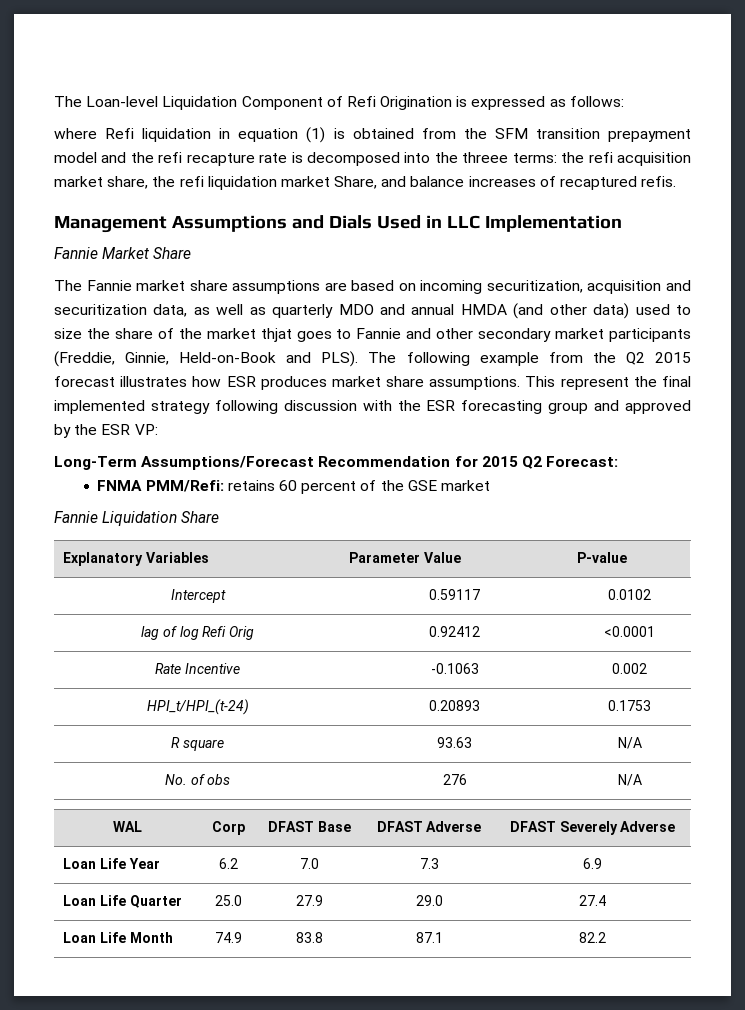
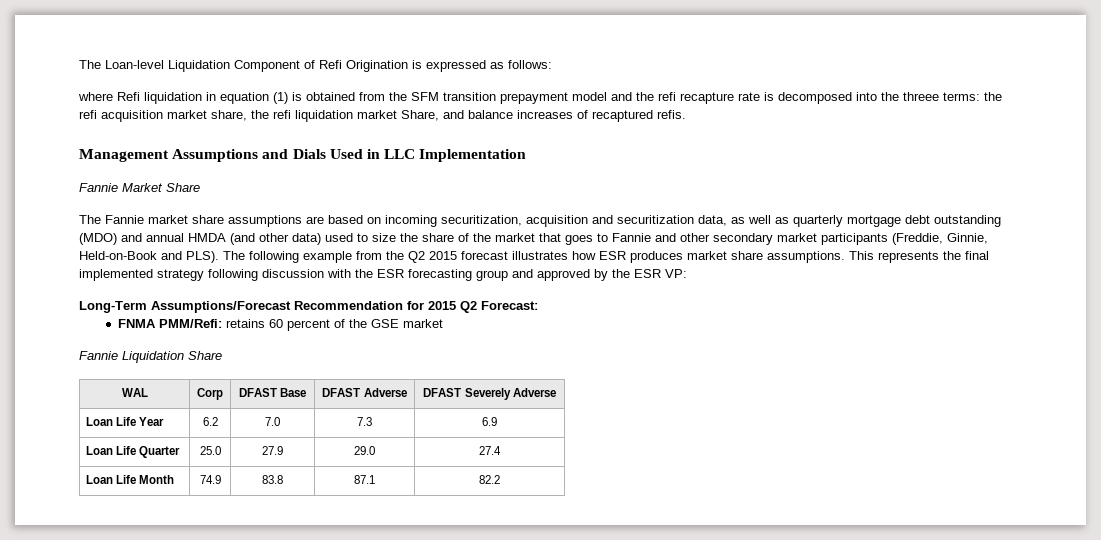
[338,304,374,315] MDO -> [847,215,1001,227] [79,233,117,245] mortgage debt outstanding (MDO)
[260,328,292,342] thjat -> [539,233,561,242] that
[560,377,629,390] represent -> [878,251,939,263] represents
[63,552,209,566] [349,552,461,563] [577,552,628,563] [170,589,226,603] [429,589,480,600] [608,589,651,600] [140,626,255,640] [429,626,480,637] [604,626,655,637] [155,663,240,674] [430,663,479,674] [612,663,647,674] [146,699,249,715] [429,700,480,711] [608,700,651,711] [171,737,224,751] [437,737,472,748] [617,737,642,749] [164,774,231,785] [442,774,467,785] [617,774,642,786] // Explanatory Variables | Parameter Value | P-value // Intercept | 0.59117 | 0.0102 // lag of log Refi Orig | 0.92412 | <0.0001 // Rate Incentive | -0.1063 | 0.002 // HPI_t/HPI_(t-24) | 0.20893 | 0.1753 // R square | 93.63 | N/A // No. of obs | 276 | N/A -> (222, 355) none

